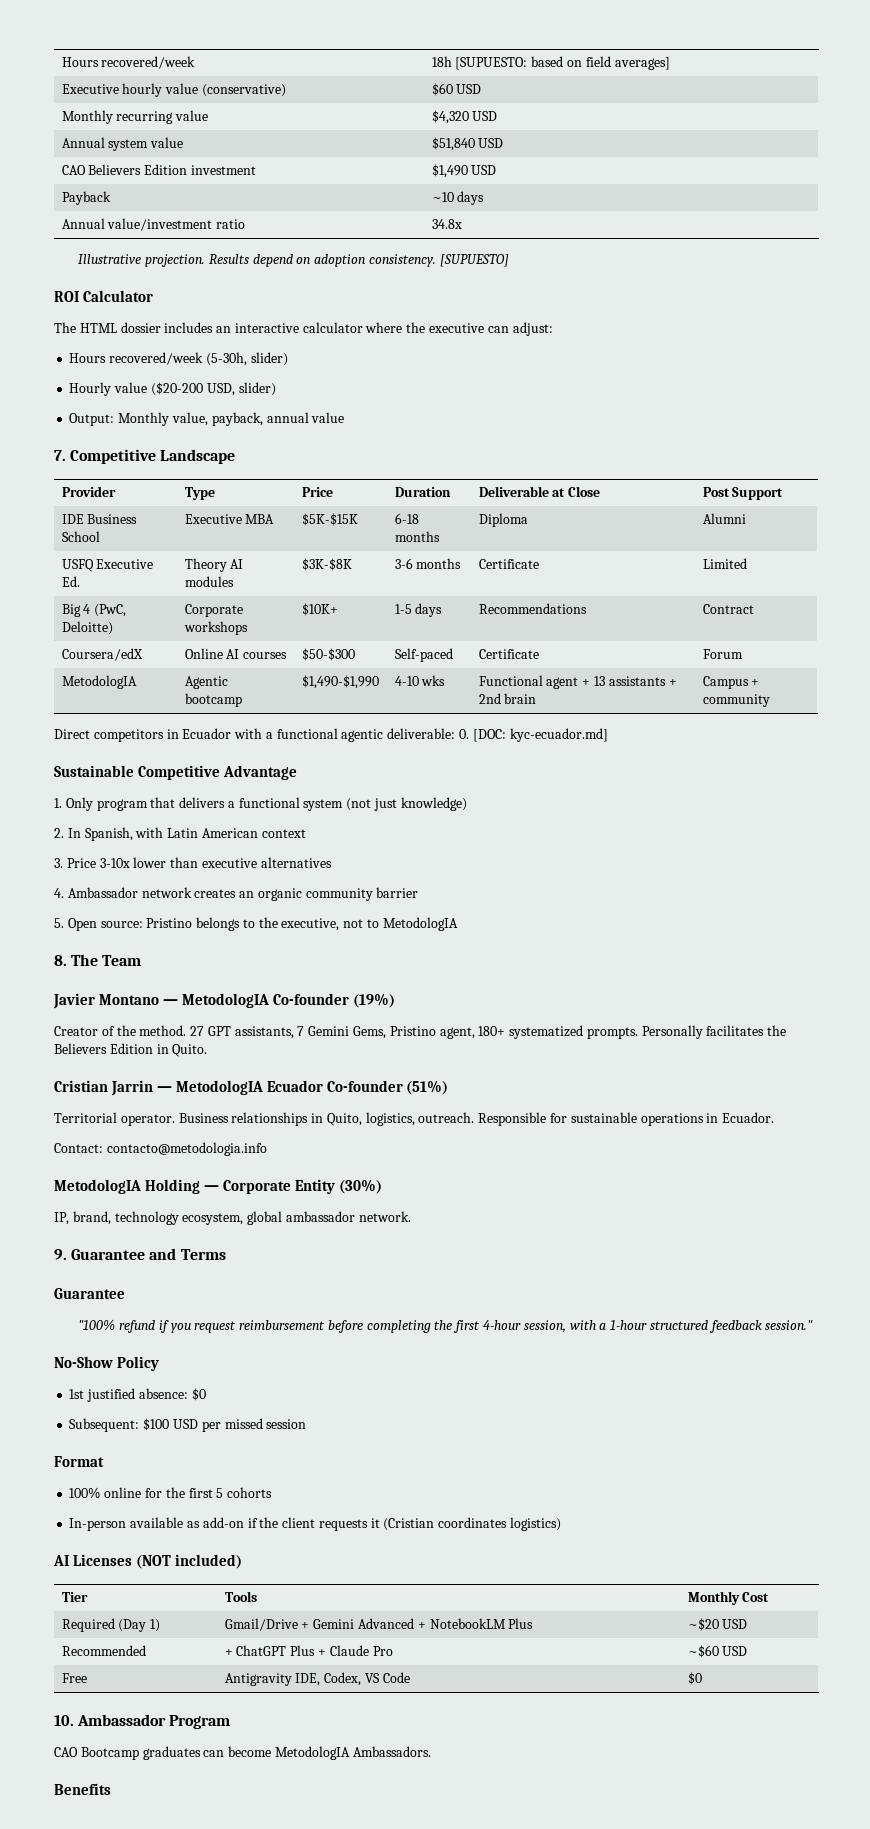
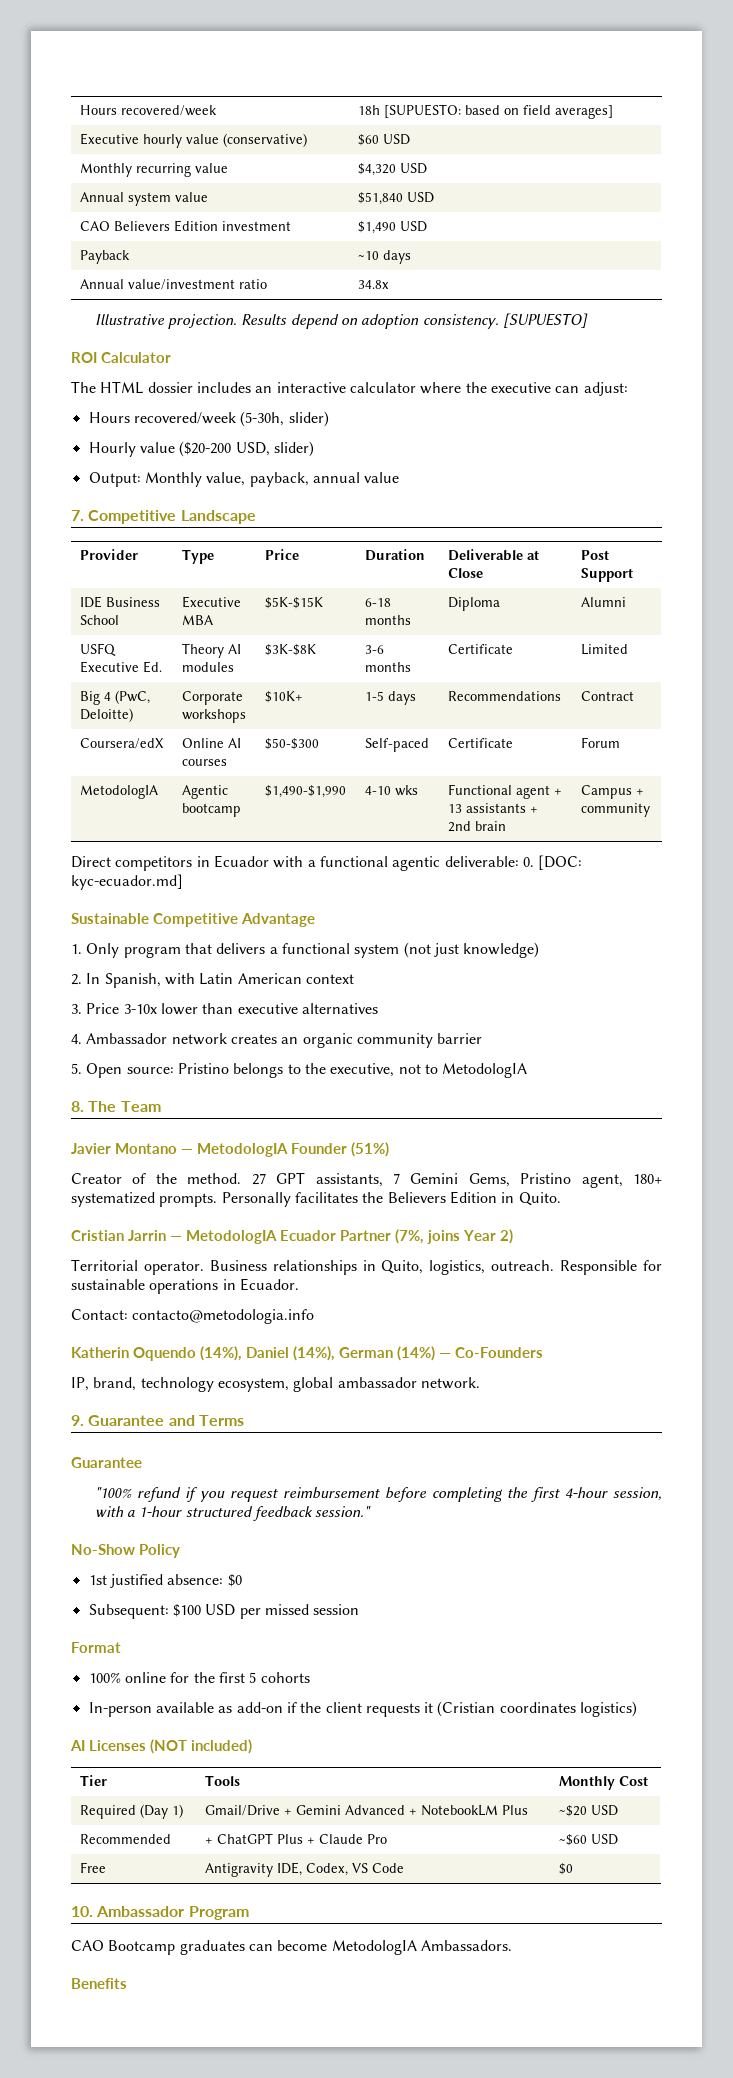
[272,993,395,1008] Co-founder (19%) -> [291,1142,390,1157] Founder (51%)
[326,1080,449,1095] Co-founder (51%) -> [340,1229,514,1244] Partner (7%, joins Year 2)
[54,1179,382,1194] MetodologIA Holding — Corporate Entity (30%) -> [71,1346,544,1361] Katherin Oquendo (14%), Daniel (14%), German (14%) — Co-Founders

